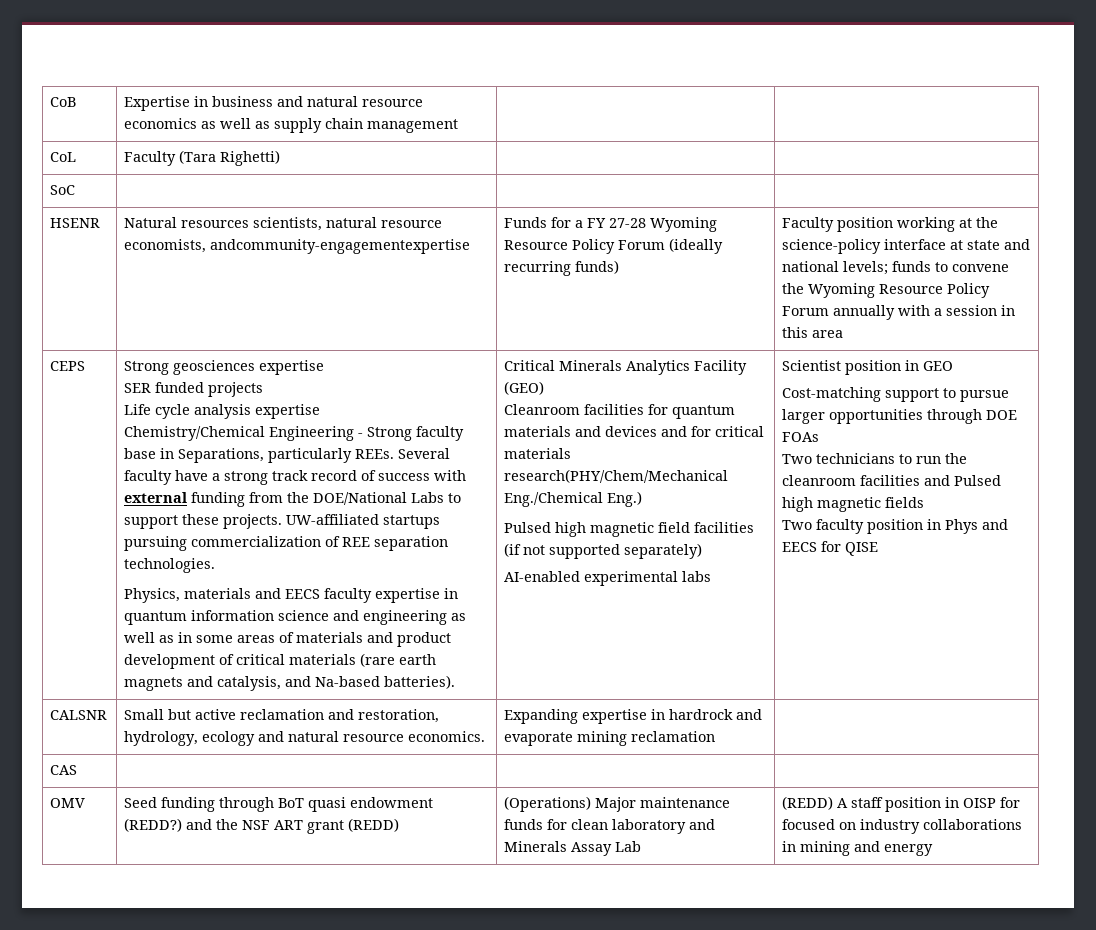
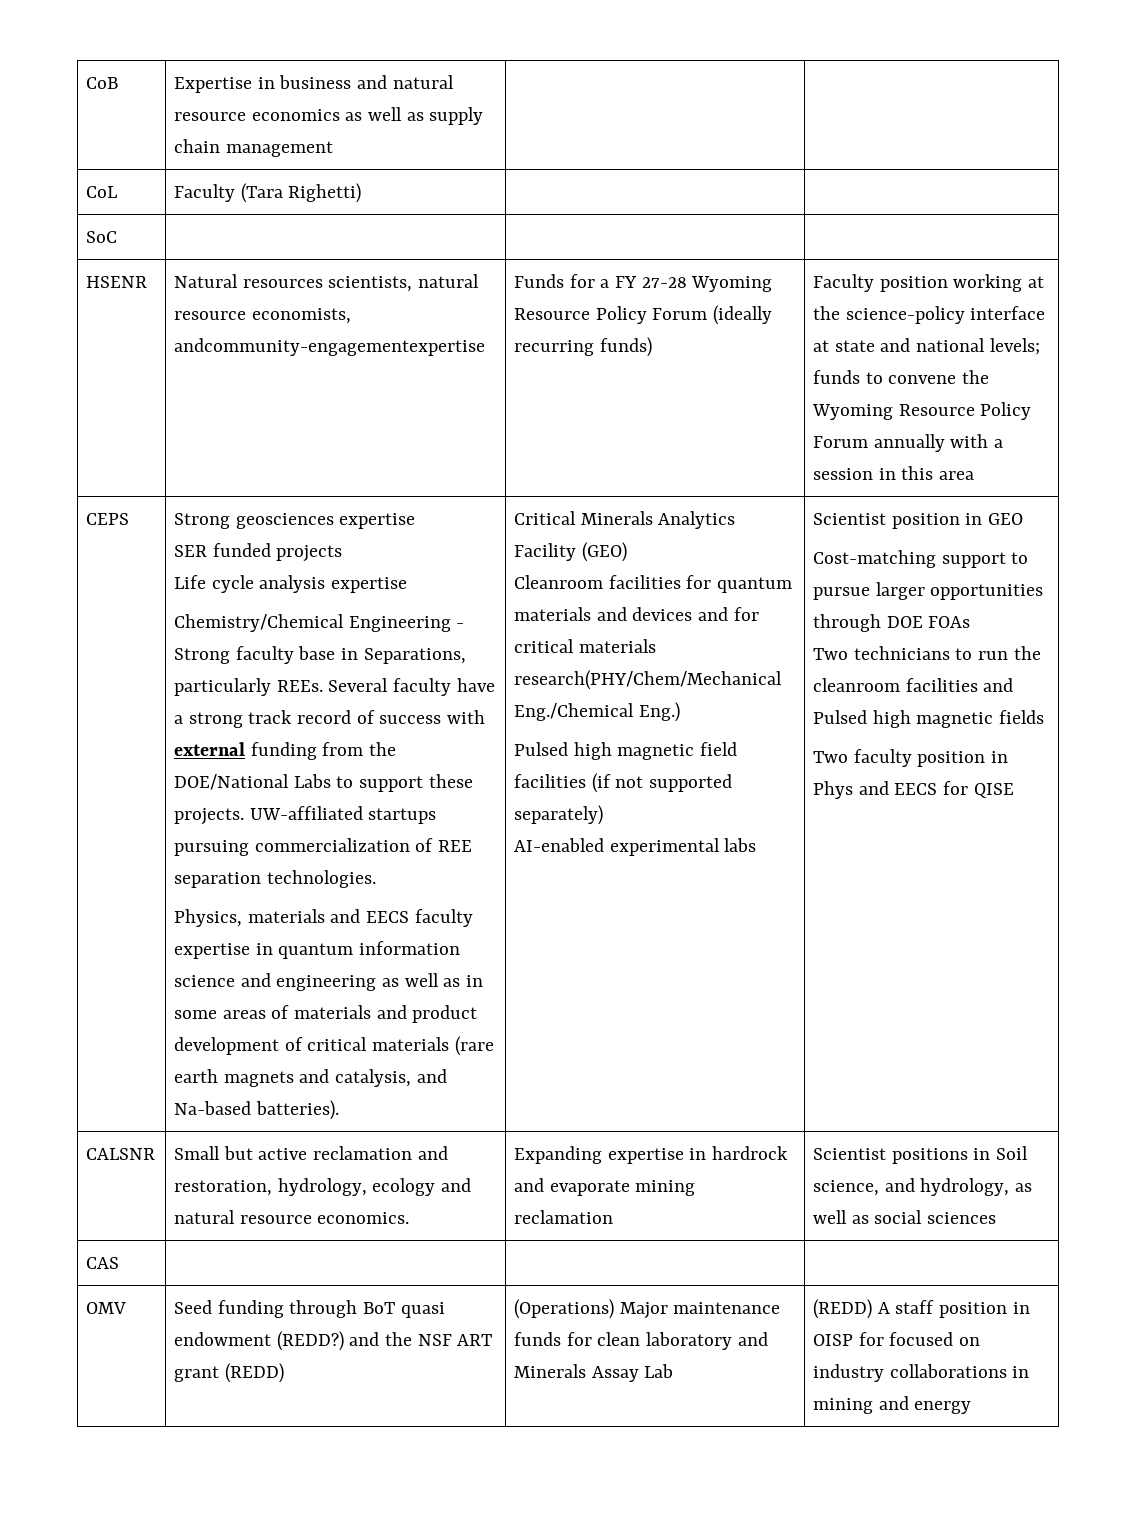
(716, 736) none -> [813,1146,1029,1164] [813,1178,1033,1196] [813,1210,997,1224] Scientist positions in Soil science, and hydrology, as well as social sciences

